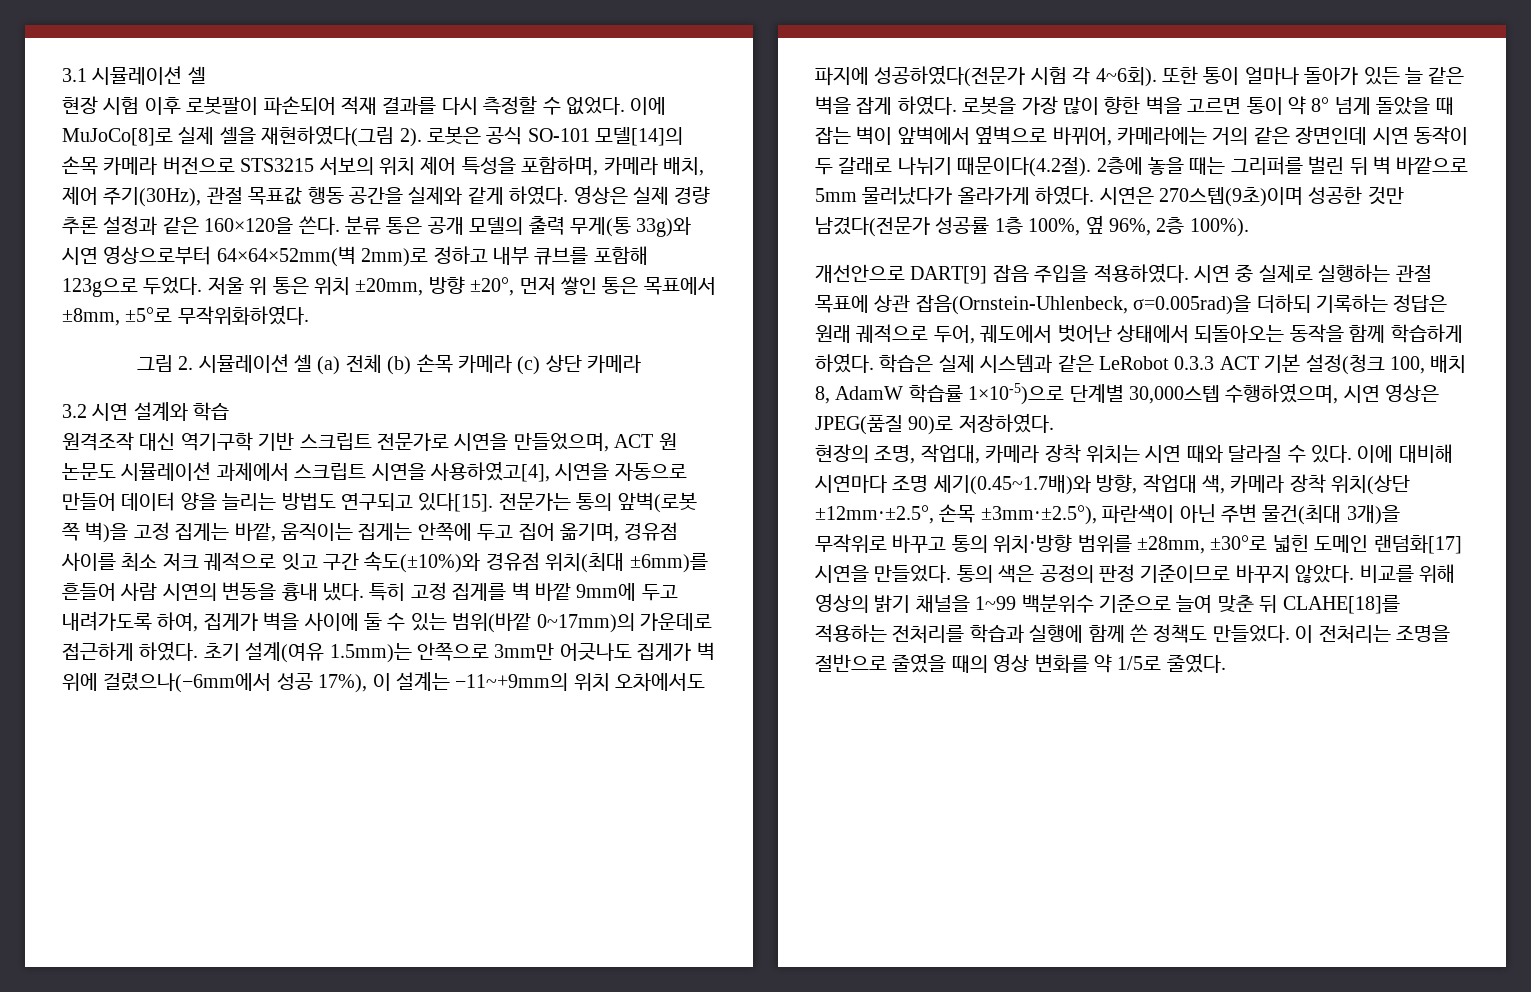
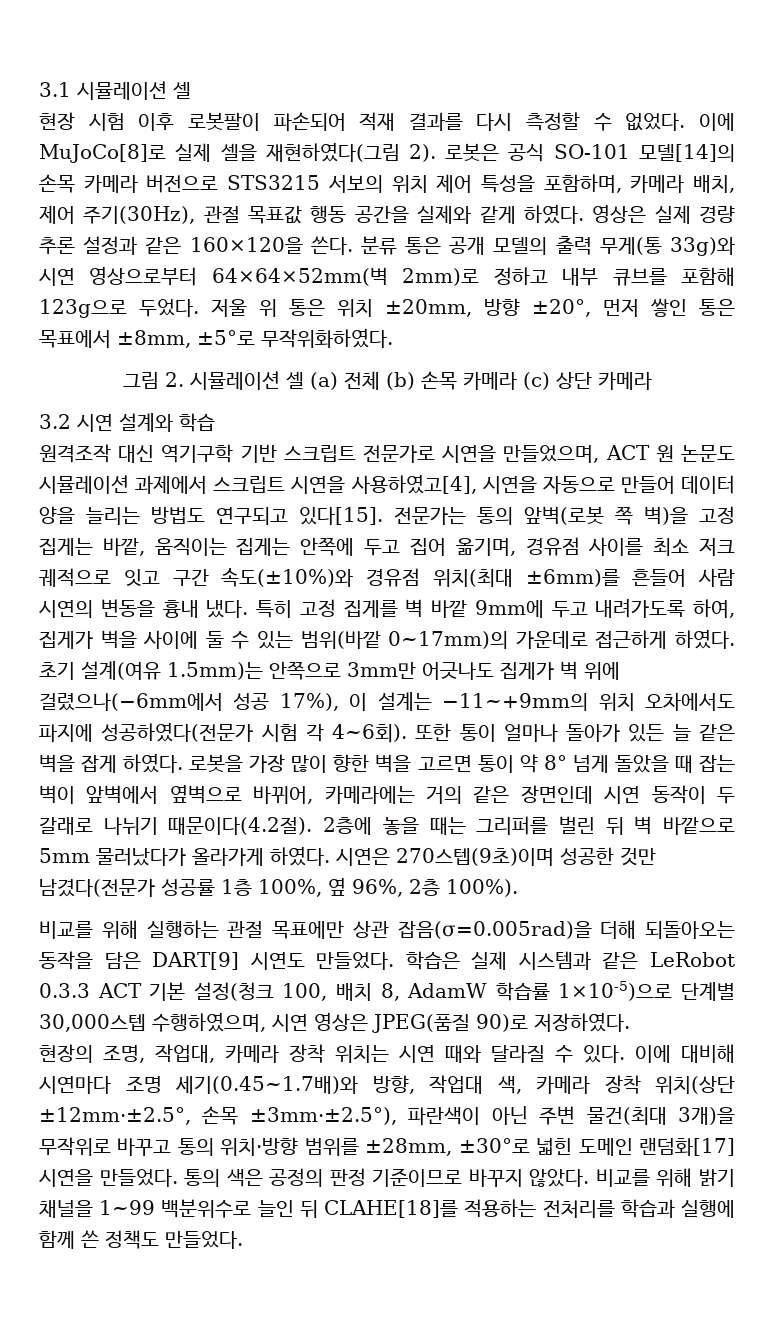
[815,263,1432,284] [815,294,1448,315] [815,324,1463,344] [815,353,874,373] 개선안으로 DART[9] 잡음 주입을 적용하였다. 시연 중 실제로 실행하는 관절 목표에 상관 잡음(Ornstein-Uhlenbeck, σ=0.005rad)을 더하되 기록하는 정답은 원래 궤적으로 두어, 궤도에서 벗어난 상태에서 되돌아오는 동작을 함께 학습하게 하였다. -> [39,920,735,939] [39,951,395,970] 비교를 위해 실행하는 관절 목표에만 상관 잡음(σ=0.005rad)을 더해 되돌아오는 동작을 담은 DART[9] 시연도 만들었다.
[815,593,869,613] 영상의 -> (693, 1177) none
[1021,594,1254,613] 백분위수 기준으로 늘여 맞춘 -> [161,1199,294,1218] 백분위수로 늘인
[1295,625,1450,643] [815,653,1226,673] 이 전처리는 조명을 절반으로 줄였을 때의 영상 변화를 약 1/5로 줄였다. -> (243, 1240) none

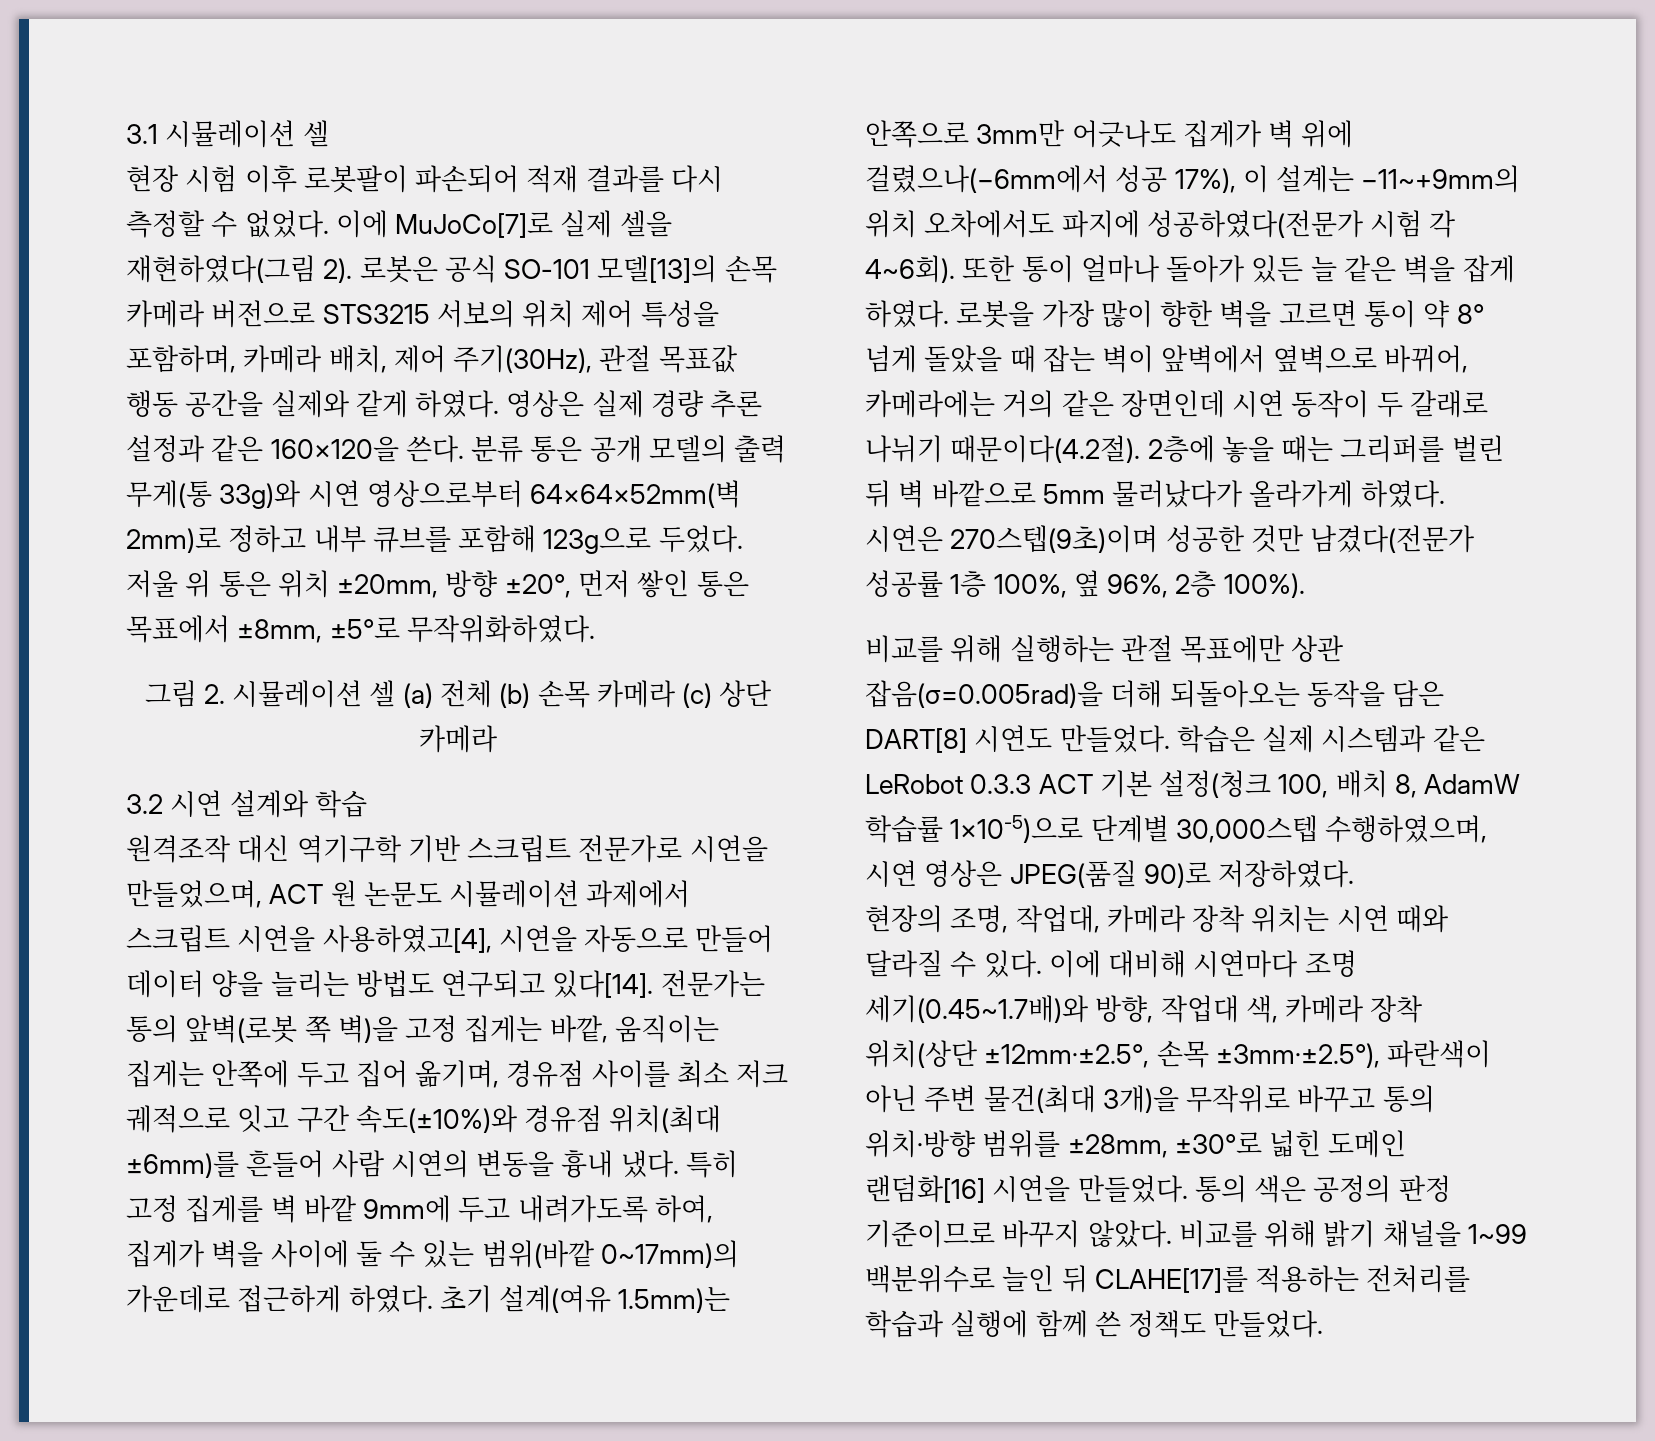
[39,144,166,163] MuJoCo[8]로 -> [395,212,554,238] MuJoCo[7]로
[639,144,735,162] 모델[14]의 -> [597,255,718,283] 모델[13]의
[299,507,383,525] 있다[15]. -> [552,970,654,998] 있다[14].
[152,952,240,970] DART[9] -> [865,728,967,753] DART[8]
[639,1138,736,1156] 랜덤화[17] -> [865,1175,985,1203] 랜덤화[16]
[324,1200,459,1218] CLAHE[18]를 -> [1094,1266,1248,1293] CLAHE[17]를

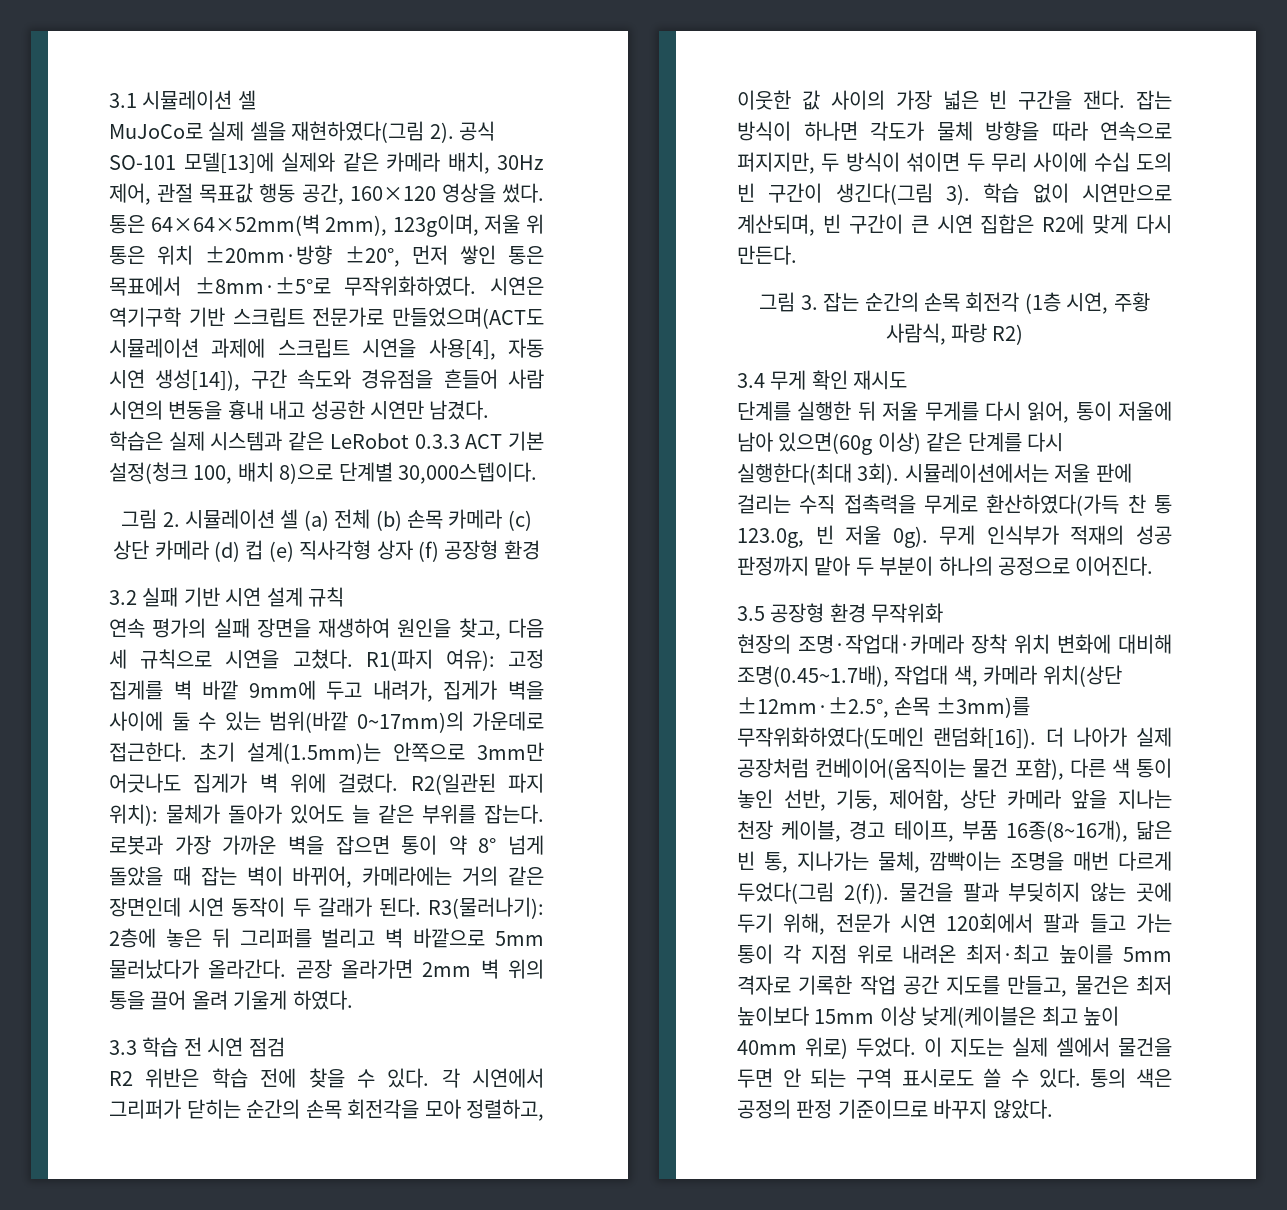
[126,165,724,193] [126,210,554,238] 현장 시험 이후 로봇팔이 파손되어 적재 결과를 다시 측정할 수 없었다. 이에 MuJoCo[7]로 -> [109,123,203,139] MuJoCo로
[359,255,438,283] 로봇은 -> (454, 132) none
[597,255,777,283] [126,300,719,328] [126,345,737,373] [126,390,763,418] [126,435,787,463] [126,480,742,509] [126,525,743,554] 모델[13]의 손목 카메라 버전으로 STS3215 서보의 위치 제어 특성을 포함하며, 카메라 배치, 제어 주기(30Hz), 관절 목표값 행동 공간을 실제와 같게 하였다. 영상은 실제 경량 추론 설정과 같은 160×120을 쓴다. 분류 통은 공개 모델의 출력 무게(통 33g)와 시연 영상으로부터 64×64×52mm(벽 2mm)로 정하고 내부 큐브를 포함해 123g으로 두었다. -> [183,152,544,174] [109,183,544,205] [109,214,479,237] 모델[13]에 실제와 같은 카메라 배치, 30Hz 제어, 관절 목표값 행동 공간, 160×120 영상을 썼다. 통은 64×64×52mm(벽 2mm), 123g이며,
[337,570,498,598] ±20mm, 방향 -> [205,245,333,265] ±20mm·방향
[237,617,400,643] ±8mm, ±5°로 -> [194,277,331,294] ±8mm·±5°로
(595, 629) none -> [490,276,544,296] [109,307,544,329] [109,338,544,360] [109,369,544,391] [109,400,490,420] [109,431,544,451] [109,462,537,484] 시연은 역기구학 기반 스크립트 전문가로 만들었으며(ACT도 시뮬레이션 과제에 스크립트 시연을 사용[4], 자동 시연 생성[14]), 구간 속도와 경유점을 흔들어 사람 시연의 변동을 흉내 내고 성공한 시연만 남겼다. 학습은 실제 시스템과 같은 LeRobot 0.3.3 ACT 기본 설정(청크 100, 배치 8)으로 단계별 30,000스텝이다.
[126,790,367,818] [126,835,768,863] [126,880,691,908] [126,925,774,953] [126,970,765,998] [126,1015,720,1043] [126,1060,789,1088] [126,1105,722,1133] [126,1150,739,1178] // 3.2 시연 설계와 학습 // 원격조작 대신 역기구학 기반 스크립트 전문가로 시연을 만들었으며, ACT 원 논문도 시뮬레이션 과제에서 스크립트 시연을 사용하였고[4], 시연을 자동으로 만들어 데이터 양을 늘리는 방법도 연구되고 있다[14]. 전문가는 통의 앞벽(로봇 쪽 벽)을 고정 집게는 바깥, 움직이는 집게는 안쪽에 두고 집어 옮기며, 경유점 사이를 최소 저크 궤적으로 잇고 구간 속도(±10%)와 경유점 위치(최대 ±6mm)를 흔들어 사람 시연의 변동을 흉내 냈다. 특히 -> [214,540,540,562] [109,587,344,607] [109,618,544,640] [109,649,495,671] (d) 컵 (e) 직사각형 상자 (f) 공장형 환경 // 3.2 실패 기반 시연 설계 규칙 // 연속 평가의 실패 장면을 재생하여 원인을 찾고, 다음 세 규칙으로 시연을 고쳤다. R1(파지 여유):
[517,1195,714,1223] 내려가도록 하여, -> [372,680,433,702] 내려가,
[237,1285,731,1313] 접근하게 하였다. 초기 설계(여유 1.5mm)는 -> [109,742,381,764] 접근한다. 초기 설계(1.5mm)는
[865,165,1521,193] [865,210,1456,238] [865,255,1515,283] [865,300,1357,328] 걸렸으나(−6mm에서 성공 17%), 이 설계는 −11~+9mm의 위치 오차에서도 파지에 성공하였다(전문가 시험 각 4~6회). 또한 통이 얼마나 돌아가 있든 늘 같은 벽을 잡게 하였다. 로봇을 가장 많이 향한 벽을 고르면 -> [338,773,544,795] [109,804,544,826] [109,835,390,855] 걸렸다. R2(일관된 파지 위치): 물체가 돌아가 있어도 늘 같은 부위를 잡는다. 로봇과 가장 가까운 벽을 잡으면
[1161,345,1377,373] 앞벽에서 옆벽으로 -> (283, 876) none
[1410,390,1489,418] [865,435,1504,463] [865,480,1445,508] [865,525,1475,553] [865,570,1305,598] [865,635,1344,663] [865,680,1445,708] [865,725,1485,753] [865,770,1521,798] [865,815,1488,843] [865,860,1355,888] [865,905,1449,933] [865,950,1357,978] [865,995,1154,1023] 갈래로 나뉘기 때문이다(4.2절). 2층에 놓을 때는 그리퍼를 벌린 뒤 벽 바깥으로 5mm 물러났다가 올라가게 하였다. 시연은 270스텝(9초)이며 성공한 것만 남겼다(전문가 성공률 1층 100%, 옆 96%, 2층 100%). // 비교를 위해 실행하는 관절 목표에만 상관 잡음(σ=0.005rad)을 더해 되돌아오는 동작을 담은 DART[8] 시연도 만들었다. 학습은 실제 시스템과 같은 LeRobot 0.3.3 ACT 기본 설정(청크 100, 배치 8, AdamW 학습률 1×10-5)으로 단계별 30,000스텝 수행하였으며, 시연 영상은 JPEG(품질 90)로 저장하였다. // 현장의 조명, 작업대, 카메라 장착 위치는 시연 때와 달라질 수 있다. 이에 대비해 시연마다 조명 세기(0.45~1.7배)와 방향, -> [317,897,544,919] [109,928,544,948] [109,959,544,979] [109,990,353,1010] [109,1037,285,1057] [109,1068,544,1088] [109,1099,544,1121] [737,90,1172,110] [737,121,1172,141] [737,152,1172,174] [737,183,1172,205] [737,214,1172,236] [737,245,797,265] [759,292,1150,314] [885,323,1024,345] [737,370,908,390] [737,401,1172,423] [737,432,1063,455] [737,463,1132,485] [737,494,1172,516] [737,525,1172,548] [737,556,1154,576] [737,603,944,623] [737,634,1172,654] [737,665,889,687] 갈래가 된다. R3(물러나기): 2층에 놓은 뒤 그리퍼를 벌리고 벽 바깥으로 5mm 물러났다가 올라간다. 곧장 올라가면 2mm 벽 위의 통을 끌어 올려 기울게 하였다. // 3.3 학습 전 시연 점검 // R2 위반은 학습 전에 찾을 수 있다. 각 시연에서 그리퍼가 닫히는 순간의 손목 회전각을 모아 정렬하고, 이웃한 값 사이의 가장 넓은 빈 구간을 잰다. 잡는 방식이 하나면 각도가 물체 방향을 따라 연속으로 퍼지지만, 두 방식이 섞이면 두 무리 사이에 수십 도의 빈 구간이 생긴다(그림 3). 학습 없이 시연만으로 계산되며, 빈 구간이 큰 시연 집합은 R2에 맞게 다시 만든다. // 그림 3. 잡는 순간의 손목 회전각 (1층 시연, 주황 사람식, 파랑 R2) // 3.4 무게 확인 재시도 // 단계를 실행한 뒤 저울 무게를 다시 읽어, 통이 저울에 남아 있으면(60g 이상) 같은 단계를 다시 실행한다(최대 3회). 시뮬레이션에서는 저울 판에 걸리는 수직 접촉력을 무게로 환산하였다(가득 찬 통 123.0g, 빈 저울 0g). 무게 인식부가 적재의 성공 판정까지 맡아 두 부분이 하나의 공정으로 이어진다. // 3.5 공장형 환경 무작위화 // 현장의 조명·작업대·카메라 장착 위치 변화에 대비해 조명(0.45~1.7배),
[1370,995,1423,1023] 장착 -> (1038, 675) none
[1215,1040,1492,1068] [865,1085,1435,1113] [865,1130,1407,1158] [865,1175,1188,1203] ±3mm·±2.5°), 파란색이 아닌 주변 물건(최대 3개)을 무작위로 바꾸고 통의 위치·방향 범위를 ±28mm, ±30°로 넓힌 도메인 랜덤화[16] 시연을 만들었다. -> [935,697,1030,718] [737,727,1172,749] [737,758,1172,780] [737,789,1172,811] [737,820,1172,842] [737,851,1172,873] [737,882,1172,904] [737,913,1172,935] [737,944,1172,964] [737,975,1172,997] [737,1006,1119,1028] [737,1037,1172,1059] [737,1068,1081,1088] ±3mm)를 무작위화하였다(도메인 랜덤화[16]). 더 나아가 실제 공장처럼 컨베이어(움직이는 물건 포함), 다른 색 통이 놓인 선반, 기둥, 제어함, 상단 카메라 앞을 지나는 천장 케이블, 경고 테이프, 부품 16종(8~16개), 닮은 빈 통, 지나가는 물체, 깜빡이는 조명을 매번 다르게 두었다(그림 2(f)). 물건을 팔과 부딪히지 않는 곳에 두기 위해, 전문가 시연 120회에서 팔과 들고 가는 통이 각 지점 위로 내려온 최저·최고 높이를 5mm 격자로 기록한 작업 공간 지도를 만들고, 물건은 최저 높이보다 15mm 이상 낮게(케이블은 최고 높이 40mm 위로) 두었다. 이 지도는 실제 셀에서 물건을 두면 안 되는 구역 표시로도 쓸 수 있다.
[1178,1220,1528,1248] [865,1265,1471,1293] [865,1310,1324,1338] 비교를 위해 밝기 채널을 1~99 백분위수로 늘인 뒤 CLAHE[17]를 적용하는 전처리를 학습과 실행에 함께 쓴 정책도 만들었다. -> (1053, 1109) none

